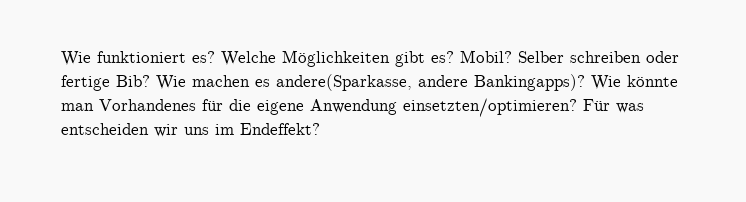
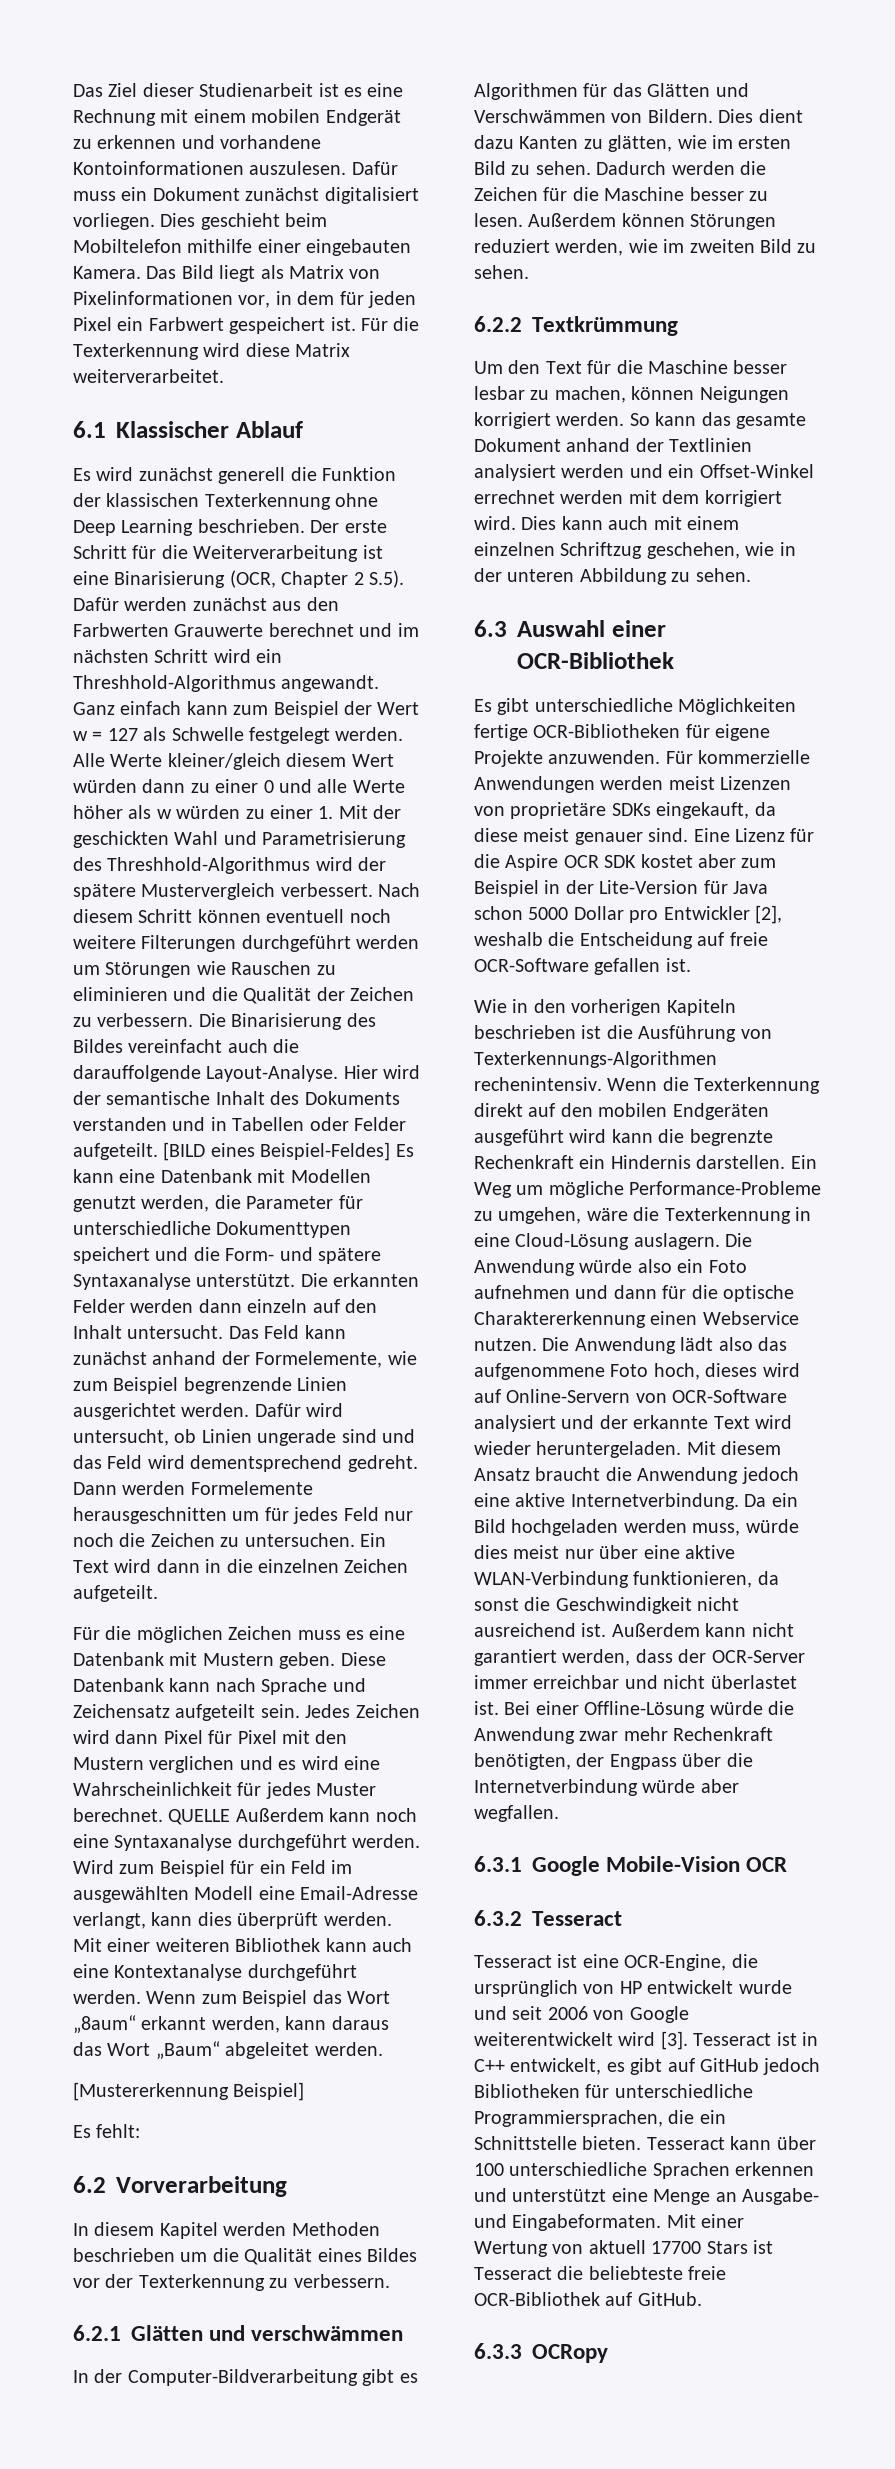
[61,50,679,67] [61,74,678,91] [61,98,644,117] [61,123,320,137] Wie funktioniert es? Welche Möglichkeiten gibt es? Mobil? Selber schreiben oder fertige Bib? Wie machen es andere(Sparkasse, andere Bankingapps)? Wie könnte man Vorhandenes für die eigene Anwendung einsetzten/optimieren? Für was entscheiden wir uns im Endeffekt? -> [73,83,404,97] [73,109,401,126] [73,135,322,149] [73,161,398,175] [73,187,419,204] [73,213,328,230] [73,239,412,256] [73,265,381,282] [73,291,416,308] [73,317,420,334] [73,343,351,360] [73,369,224,383] [73,421,303,438] [73,467,396,484] [73,493,379,510] [73,519,387,536] [73,545,383,562] [73,570,404,588] [73,597,339,611] [73,623,419,637] [73,649,283,663] [73,675,380,692] [73,701,420,718] [73,727,404,744] [73,753,394,770] [73,779,405,793] [73,805,402,819] [73,831,407,848] [73,857,387,874] [73,883,421,900] [73,909,391,923] [73,935,420,952] [73,961,336,978] [73,987,414,1004] [73,1013,376,1030] [73,1039,300,1053] [73,1065,421,1082] [73,1091,400,1105] [73,1117,406,1131] [73,1142,414,1161] [73,1169,371,1183] [73,1195,363,1212] [73,1221,352,1238] [73,1247,381,1264] [73,1273,420,1290] [73,1299,377,1313] [73,1325,346,1339] [73,1351,417,1368] [73,1377,348,1394] [73,1403,344,1420] [73,1429,415,1446] [73,1455,418,1472] [73,1481,313,1495] [73,1507,413,1524] [73,1533,386,1547] [73,1559,409,1573] [73,1585,158,1602] [73,1626,406,1643] [73,1652,386,1669] [73,1678,366,1695] [73,1704,420,1721] [73,1730,348,1744] [73,1756,380,1773] [73,1782,377,1799] [73,1808,417,1825] [73,1834,421,1851] [73,1860,353,1877] [73,1886,419,1903] [73,1912,392,1929] [73,1938,412,1952] [73,1964,357,1981] [73,1990,390,2007] [73,2015,389,2034] [73,2041,383,2060] [73,2082,305,2101] [73,2124,141,2138] [73,2176,287,2197] [73,2222,380,2239] [73,2248,417,2265] [73,2274,390,2291] [73,2325,404,2341] [73,2369,418,2386] [474,83,749,100] [474,109,803,123] [474,135,792,152] [474,161,766,175] [474,187,768,201] [474,213,777,230] [474,239,817,256] [474,265,529,279] [474,316,678,336] [474,360,788,374] [474,386,789,403] [474,412,806,429] [474,438,753,452] [474,464,814,481] [474,490,782,507] [474,516,739,530] [474,542,796,559] [474,568,751,585] [474,620,666,637] [517,652,674,669] [474,698,797,715] [474,724,771,741] [474,750,811,767] [474,776,792,793] [474,802,776,819] [474,828,815,845] [474,854,777,871] [474,880,768,897] [474,905,782,924] [474,932,768,949] [474,958,691,975] [474,999,736,1016] [474,1025,772,1042] [474,1051,717,1068] [474,1077,821,1094] [474,1103,769,1120] [474,1129,773,1146] [474,1155,817,1169] [474,1181,822,1198] [474,1207,811,1224] [474,1233,753,1250] [474,1259,747,1276] [474,1285,794,1302] [474,1311,799,1328] [474,1337,787,1354] [474,1363,800,1380] [474,1389,788,1403] [474,1415,792,1432] [474,1441,782,1458] [474,1467,799,1484] [474,1493,798,1510] [474,1519,799,1536] [474,1545,735,1559] [474,1571,779,1588] [474,1597,740,1614] [474,1623,794,1637] [474,1649,805,1666] [474,1675,797,1689] [474,1701,794,1718] [474,1727,774,1744] [474,1753,753,1770] [474,1779,739,1796] [474,1805,559,1822] [474,1856,788,1876] [474,1910,622,1926] [474,1954,758,1971] [474,1980,792,1997] [474,2006,689,2023] [474,2031,818,2050] [474,2058,821,2075] [474,2084,753,2098] [474,2110,726,2127] [474,2136,816,2150] [474,2162,815,2179] [474,2188,819,2205] [474,2214,745,2231] [474,2240,773,2257] [474,2266,727,2280] [474,2292,702,2306] [474,2343,608,2363] Das Ziel dieser Studienarbeit ist es eine Rechnung mit einem mobilen Endgerät zu erkennen und vorhandene Kontoinformationen auszulesen. Dafür muss ein Dokument zunächst digitalisiert vorliegen. Dies geschieht beim Mobiltelefon mithilfe einer eingebauten Kamera. Das Bild liegt als Matrix von Pixelinformationen vor, in dem für jeden Pixel ein Farbwert gespeichert ist. Für die Texterkennung wird diese Matrix weiterverarbeitet. // 6.1 Klassischer Ablauf // Es wird zunächst generell die Funktion der klassischen Texterkennung ohne Deep Learning beschrieben. Der erste Schritt für die Weiterverarbeitung ist eine Binarisierung (OCR, Chapter 2 S.5). Dafür werden zunächst aus den Farbwerten Grauwerte berechnet und im nächsten Schritt wird ein Threshhold-Algorithmus angewandt. Ganz einfach kann zum Beispiel der Wert w = 127 als Schwelle festgelegt werden. Alle Werte kleiner/gleich diesem Wert würden dann zu einer 0 und alle Werte höher als w würden zu einer 1. Mit der geschickten Wahl und Parametrisierung des Threshhold-Algorithmus wird der spätere Mustervergleich verbessert. Nach diesem Schritt können eventuell noch weitere Filterungen durchgeführt werden um Störungen wie Rauschen zu eliminieren und die Qualität der Zeichen zu verbessern. Die Binarisierung des Bildes vereinfacht auch die darauffolgende Layout-Analyse. Hier wird der semantische Inhalt des Dokuments verstanden und in Tabellen oder Felder aufgeteilt. [BILD eines Beispiel-Feldes] Es kann eine Datenbank mit Modellen genutzt werden, die Parameter für unterschiedliche Dokumenttypen speichert und die Form- und spätere Syntaxanalyse unterstützt. Die erkannten Felder werden dann einzeln auf den Inhalt untersucht. Das Feld kann zunächst anhand der Formelemente, wie zum Beispiel begrenzende Linien ausgerichtet werden. Dafür wird untersucht, ob Linien ungerade sind und das Feld wird dementsprechend gedreht. Dann werden Formelemente herausgeschnitten um für jedes Feld nur noch die Zeichen zu untersuchen. Ein Text wird dann in die einzelnen Zeichen aufgeteilt. // Für die möglichen Zeichen muss es eine Datenbank mit Mustern geben. Diese Datenbank kann nach Sprache und Zeichensatz aufgeteilt sein. Jedes Zeichen wird dann Pixel für Pixel mit den Mustern verglichen und es wird eine Wahrscheinlichkeit für jedes Muster berechnet. QUELLE Außerdem kann noch eine Syntaxanalyse durchgeführt werden. Wird zum Beispiel für ein Feld im ausgewählten Modell eine Email-Adresse verlangt, kann dies überprüft werden. Mit einer weiteren Bibliothek kann auch eine Kontextanalyse durchgeführt werden. Wenn zum Beispiel das Wort „8aum“ erkannt werden, kann daraus das Wort „Baum“ abgeleitet werden. // [Mustererkennung Beispiel] // Es fehlt: // 6.2 Vorverarbeitung // In diesem Kapitel werden Methoden beschrieben um die Qualität eines Bildes vor der Texterkennung zu verbessern. // 6.2.1 Glätten und verschwämmen // In der Computer-Bildverarbeitung gibt es Algorithmen für das Glätten und Verschwämmen von Bildern. Dies dient dazu Kanten zu glätten, wie im ersten Bild zu sehen. Dadurch werden die Zeichen für die Maschine besser zu lesen. Außerdem können Störungen reduziert werden, wie im zweiten Bild zu sehen. // 6.2.2 Textkrümmung // Um den Text für die Maschine besser lesbar zu machen, können Neigungen korrigiert werden. So kann das gesamte Dokument anhand der Textlinien analysiert werden und ein Offset-Winkel errechnet werden mit dem korrigiert wird. Dies kann auch mit einem einzelnen Schriftzug geschehen, wie in der unteren Abbildung zu sehen. // 6.3 Auswahl einer OCR-Bibliothek // Es gibt unterschiedliche Möglichkeiten fertige OCR-Bibliotheken für eigene Projekte anzuwenden. Für kommerzielle Anwendungen werden meist Lizenzen von proprietäre SDKs eingekauft, da diese meist genauer sind. Eine Lizenz für die Aspire OCR SDK kostet aber zum Beispiel in der Lite-Version für Java schon 5000 Dollar pro Entwickler [2], weshalb die Entscheidung auf freie OCR-Software gefallen ist. // Wie in den vorherigen Kapiteln beschrieben ist die Ausführung von Texterkennungs-Algorithmen rechenintensiv. Wenn die Texterkennung direkt auf den mobilen Endgeräten ausgeführt wird kann die begrenzte Rechenkraft ein Hindernis darstellen. Ein Weg um mögliche Performance-Probleme zu umgehen, wäre die Texterkennung in eine Cloud-Lösung auslagern. Die Anwendung würde also ein Foto aufnehmen und dann für die optische Charaktererkennung einen Webservice nutzen. Die Anwendung lädt also das aufgenommene Foto hoch, dieses wird auf Online-Servern von OCR-Software analysiert und der erkannte Text wird wieder heruntergeladen. Mit diesem Ansatz braucht die Anwendung jedoch eine aktive Internetverbindung. Da ein Bild hochgeladen werden muss, würde dies meist nur über eine aktive WLAN-Verbindung funktionieren, da sonst die Geschwindigkeit nicht ausreichend ist. Außerdem kann nicht garantiert werden, dass der OCR-Server immer erreichbar und nicht überlastet ist. Bei einer Offline-Lösung würde die Anwendung zwar mehr Rechenkraft benötigten, der Engpass über die Internetverbindung würde aber wegfallen. // 6.3.1 Google Mobile-Vision OCR // 6.3.2 Tesseract // Tesseract ist eine OCR-Engine, die ursprünglich von HP entwickelt wurde und seit 2006 von Google weiterentwickelt wird [3]. Tesseract ist in C++ entwickelt, es gibt auf GitHub jedoch Bibliotheken für unterschiedliche Programmiersprachen, die ein Schnittstelle bieten. Tesseract kann über 100 unterschiedliche Sprachen erkennen und unterstützt eine Menge an Ausgabe- und Eingabeformaten. Mit einer Wertung von aktuell 17700 Stars ist Tesseract die beliebteste freie OCR-Bibliothek auf GitHub. // 6.3.3 OCRopy

